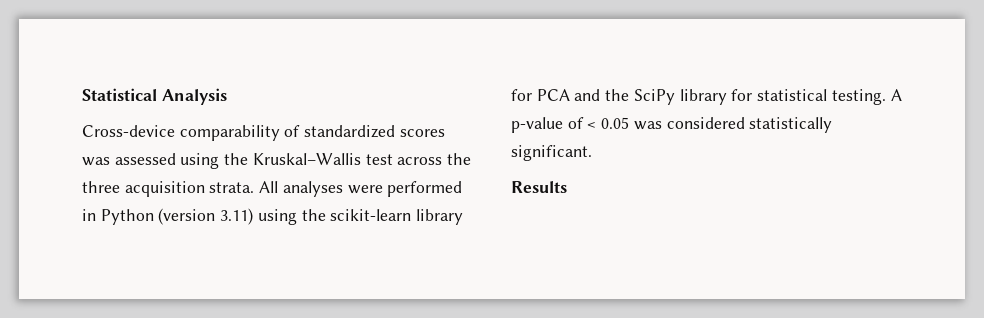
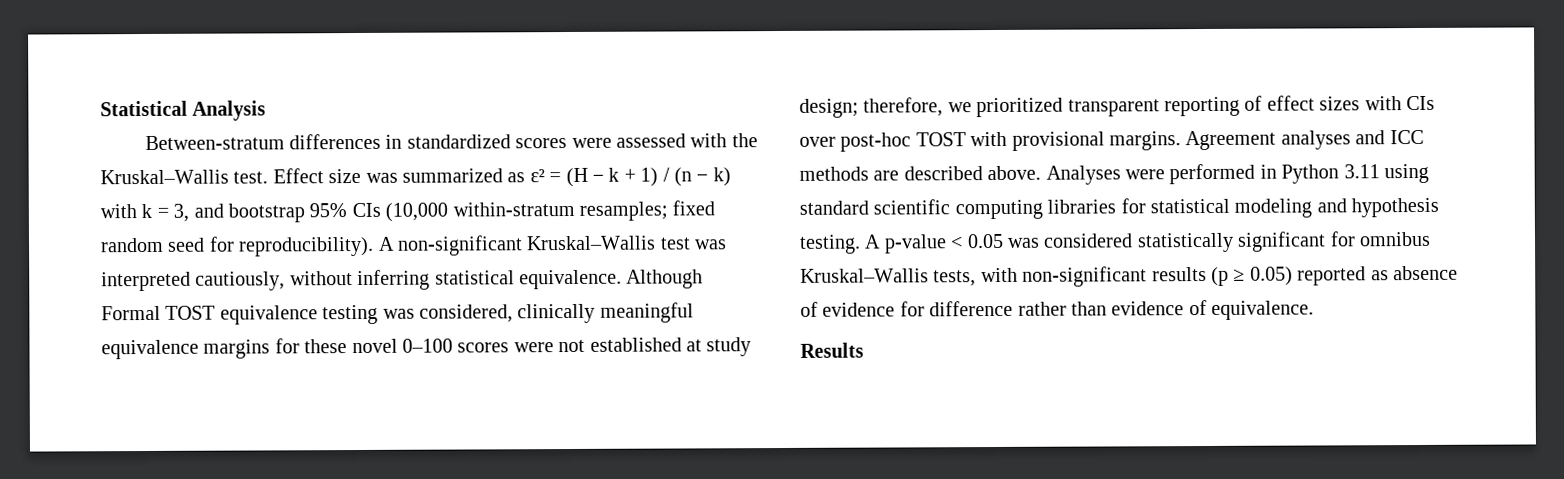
[82,125,445,141] [82,153,472,169] [82,181,463,197] [82,208,464,225] [511,89,828,105] Cross-device comparability of standardized scores was assessed using the Kruskal–Wallis test across the three acquisition strata. All analyses were performed in Python (version 3.11) using the scikit-learn library for PCA and the SciPy library for statistical -> [144,133,758,151] [100,167,731,188] [100,200,716,223] [100,235,728,257] [101,269,704,292] [101,302,694,325] [101,337,752,360] [799,95,1435,118] [799,129,1424,152] [799,163,1429,185] [799,197,1440,220] Between-stratum differences in standardized scores were assessed with the Kruskal–Wallis test. Effect size was summarized as ε² = (H − k + 1) / (n − k) with k = 3, and bootstrap 95% CIs (10,000 within-stratum resamples; fixed random seed for reproducibility). A non-significant Kruskal–Wallis test was interpreted cautiously, without inferring statistical equivalence. Although Formal TOST equivalence testing was considered, clinically meaningful equivalence margins for these novel 0–100 scores were not established at study design; therefore, we prioritized transparent reporting of effect sizes with CIs over post-hoc TOST with provisional margins. Agreement analyses and ICC methods are described above. Analyses were performed in Python 3.11 using standard scientific computing libraries for statistical modeling and hypothesis
[567,117,584,129] of -> (947, 244) none
[511,145,592,161] significant. -> [1237,231,1431,252] [800,265,1458,287] [800,300,1315,320] significant for omnibus Kruskal–Wallis tests, with non-significant results (p ≥ 0.05) reported as absence of evidence for difference rather than evidence of equivalence.

